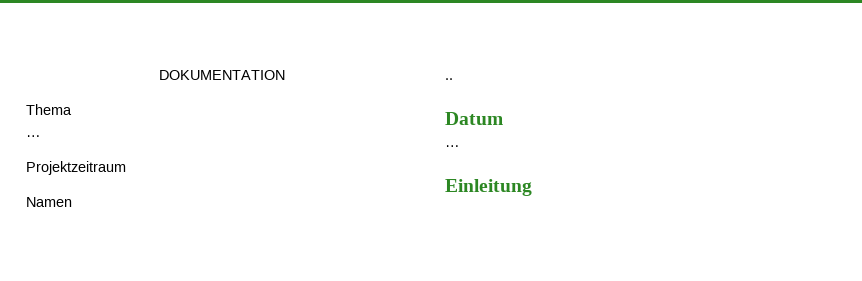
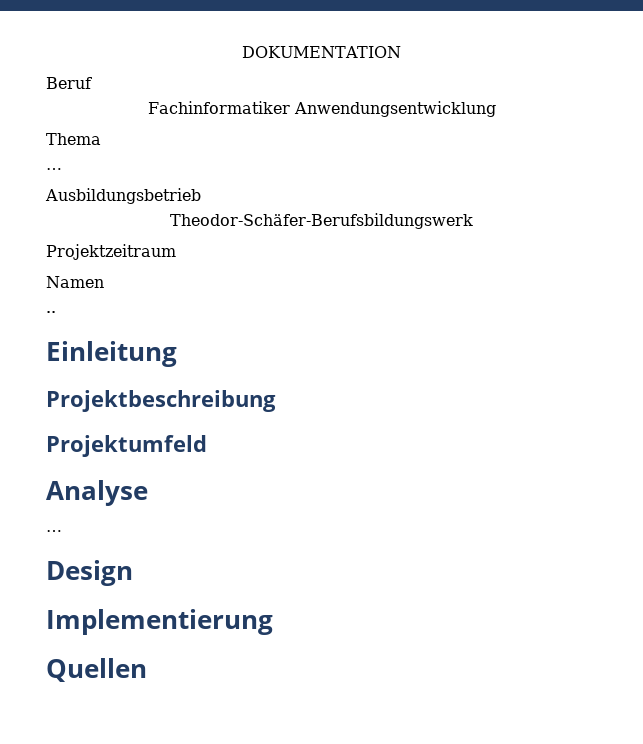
(285, 75) none -> [46,77,92,89] [147,101,496,117] // Beruf // Fachinformatiker Anwendungsentwicklung
(41, 136) none -> [45,188,201,204] [170,213,473,229] // Ausbildungsbetrieb // Theodor-Schäfer-Berufsbildungswerk
[445,112,503,125] [445,145,460,147] [445,179,532,196] Datum // … // Einleitung -> [46,341,177,367] [46,390,276,412] [46,435,207,457] [46,480,148,506] [46,530,62,532] [46,560,133,586] [46,609,273,635] [46,658,147,682] Einleitung // Projektbeschreibung // Projektumfeld // Analyse // … // Design // Implementierung // Quellen

